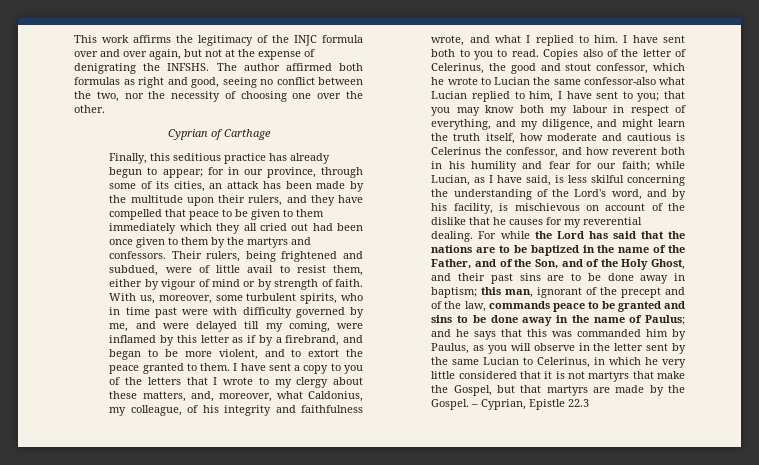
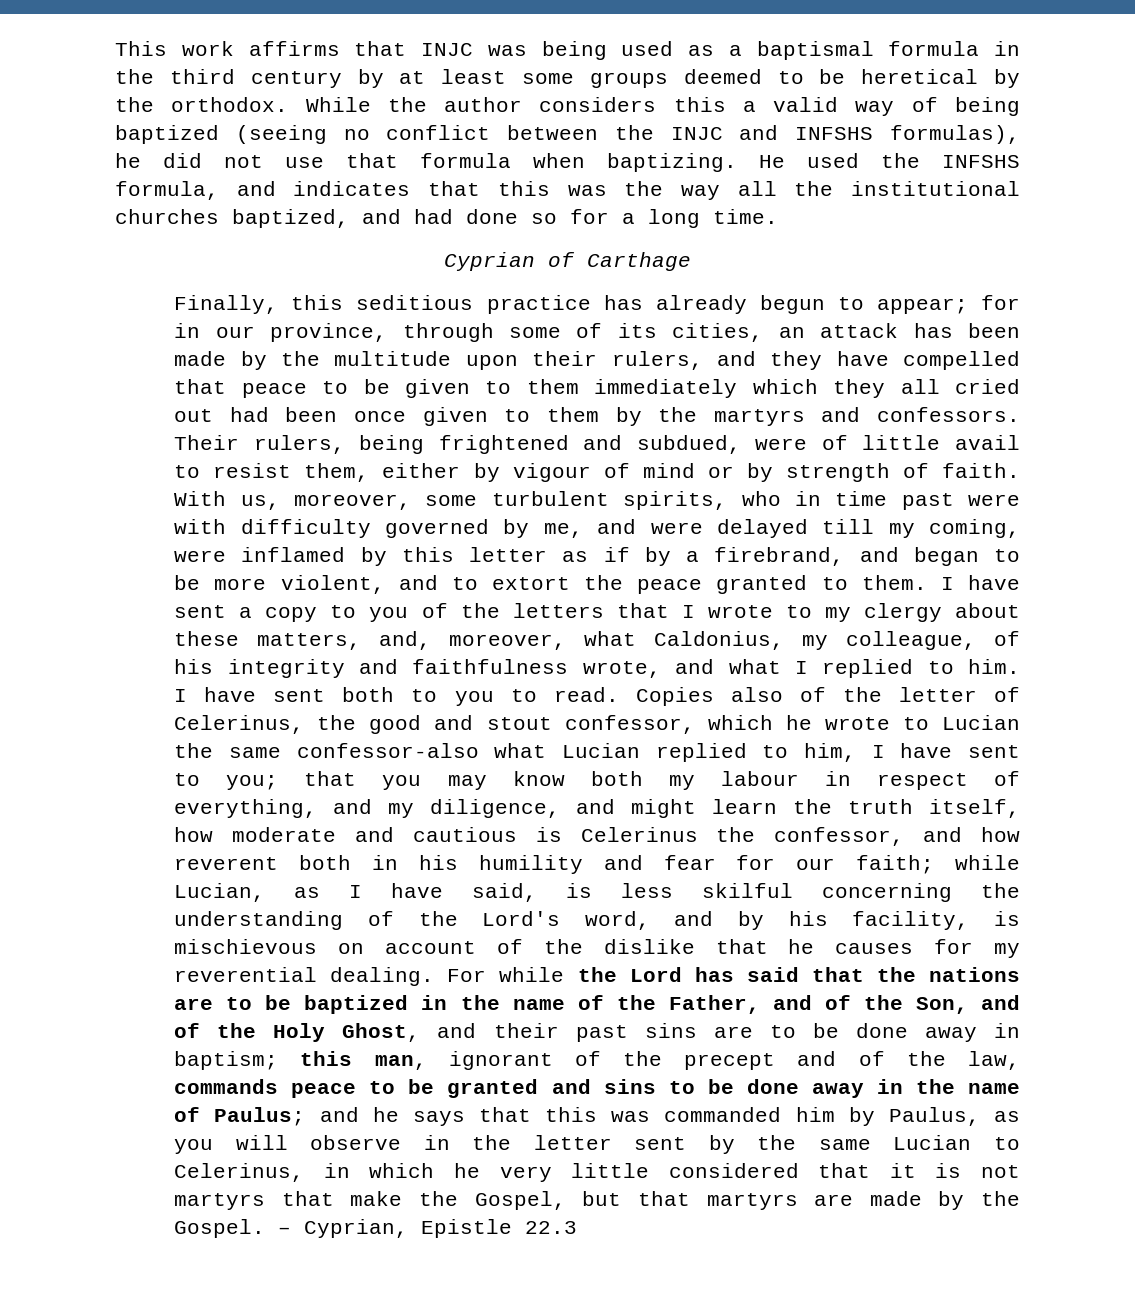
[176,35,363,46] [74,49,315,60] [74,63,363,74] [74,77,363,88] [74,91,363,102] [74,105,105,113] the legitimacy of the INJC formula over and over again, but not at the expense of denigrating the INFSHS. The author affirmed both formulas as right and good, seeing no conflict between the two, nor the necessity of choosing one over the other. -> [354,41,1020,60] [115,69,1021,88] [115,97,1020,116] [115,125,1021,144] [115,153,1020,172] [115,181,1021,200] [115,209,778,228] that INJC was being used as a baptismal formula in the third century by at least some groups deemed to be heretical by the orthodox. While the author considers this a valid way of being baptized (seeing no conflict between the INJC and INFSHS formulas), he did not use that formula when baptizing. He used the INFSHS formula, and indicates that this was the way all the institutional churches baptized, and had done so for a long time.

